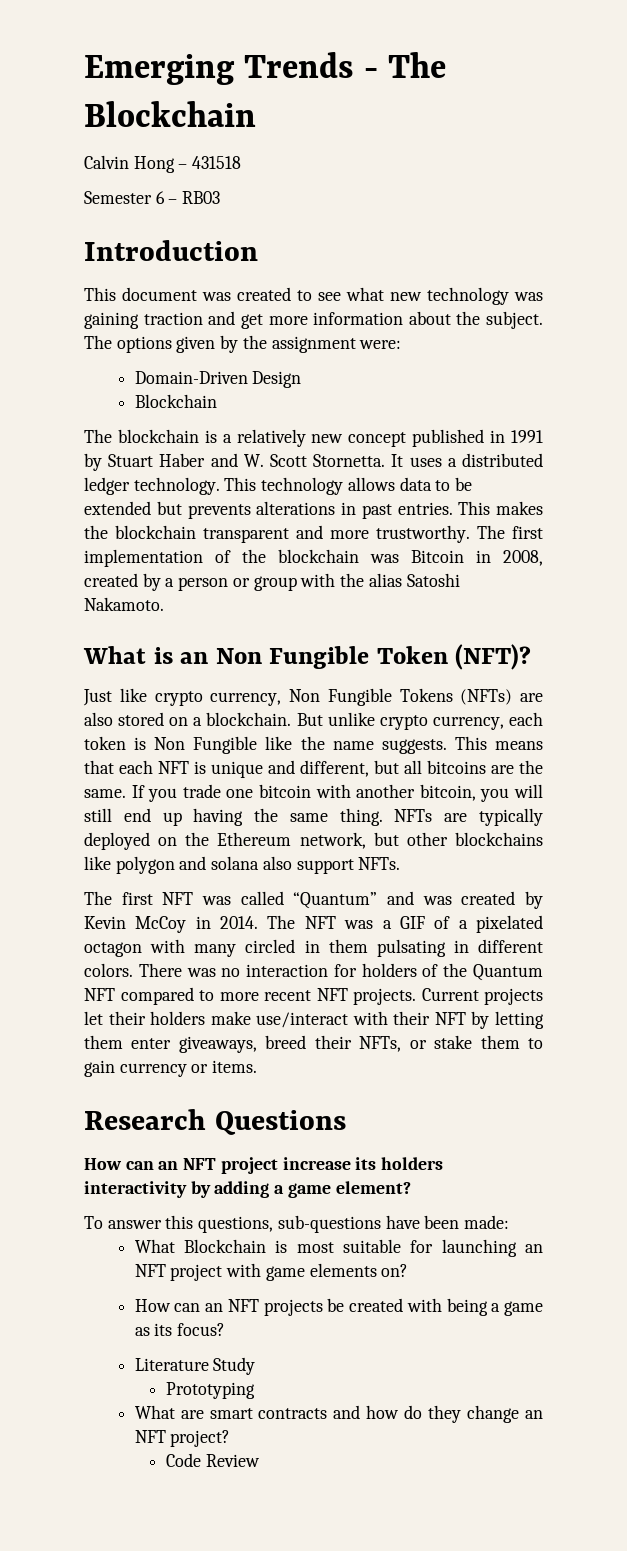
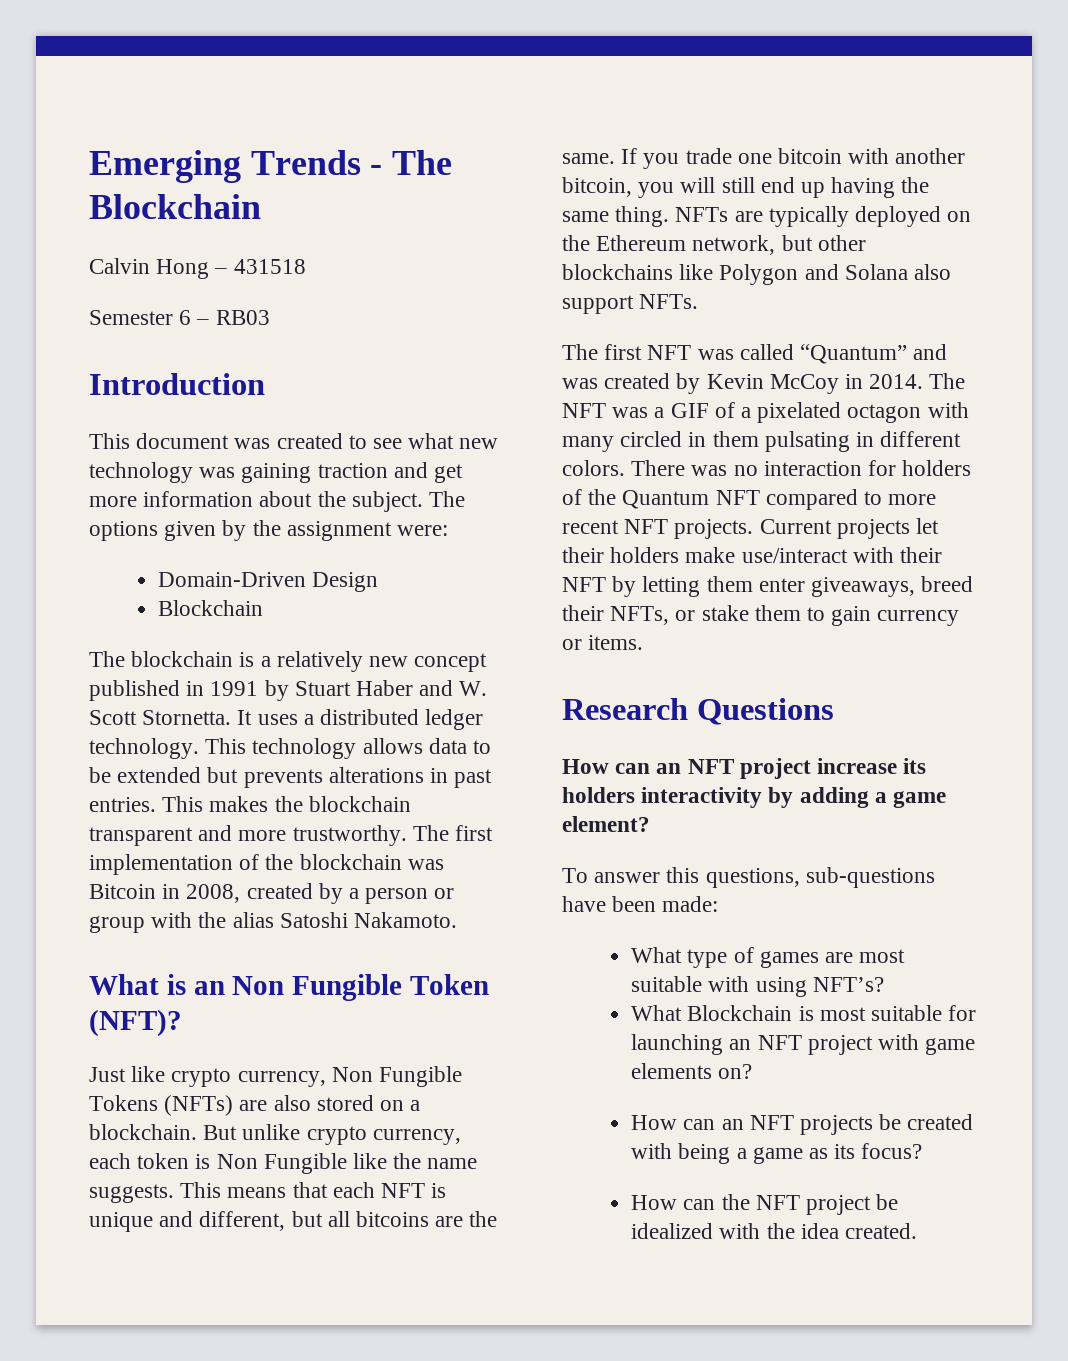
[115,856,260,874] polygon and solana -> [719,264,908,285] Polygon and Solana
(510, 1222) none -> [631,947,906,968] [631,976,884,997] // What type of games are most suitable with using NFT’s?
[134,1357,256,1375] [166,1382,256,1399] [134,1405,543,1423] [134,1430,231,1447] [166,1453,260,1467] Literature Study // Prototyping // What are smart contracts and how do they change an NFT project? // Code Review -> [631,1194,899,1215] [631,1223,918,1239] How can the NFT project be idealized with the idea created.

